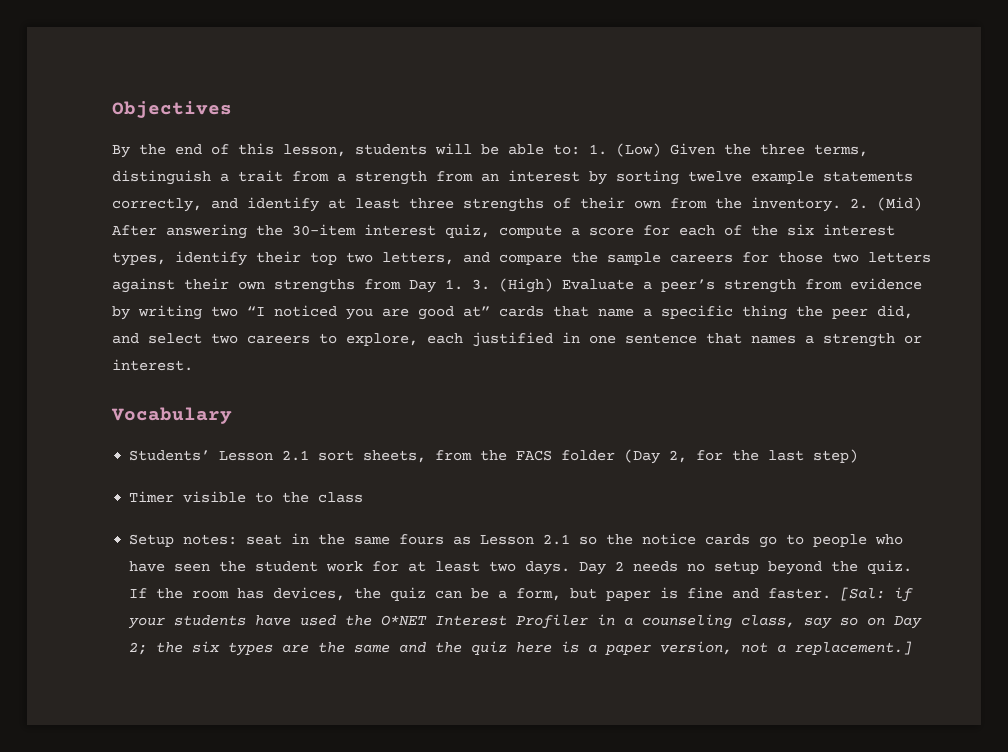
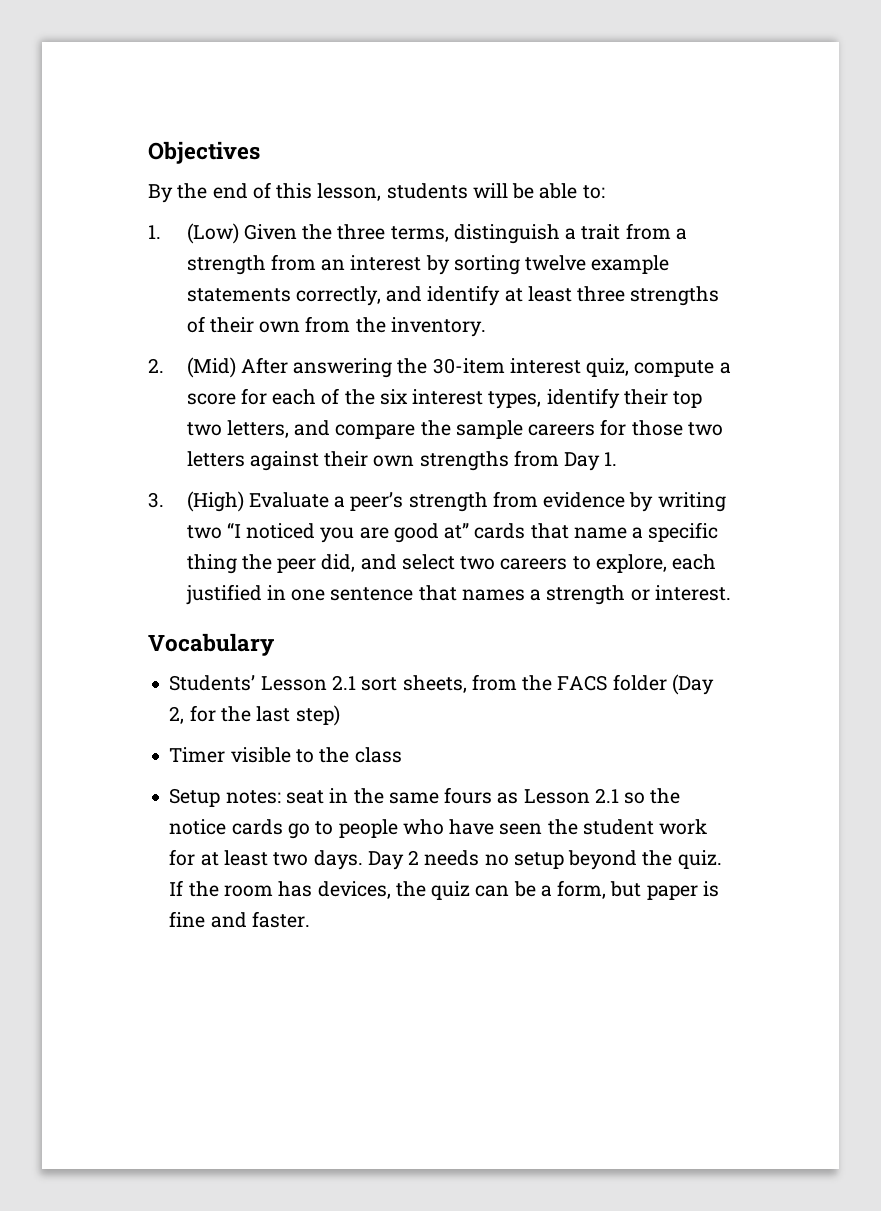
(580, 149) none -> (605, 192) //
(841, 204) none -> (486, 327) //
(463, 284) none -> (618, 459) //
[840,587,914,602] [128,614,923,629] [129,641,913,656] [Sal: if your students have used the O*NET Interest Profiler in a counseling class, say so on Day 2; the six types are the same and the quiz here is a paper version, not a replacement.] -> (310, 919) none

